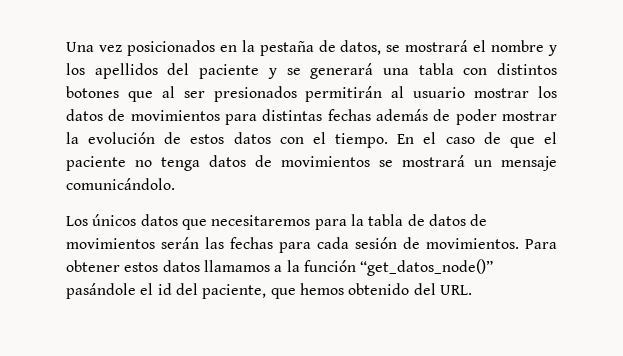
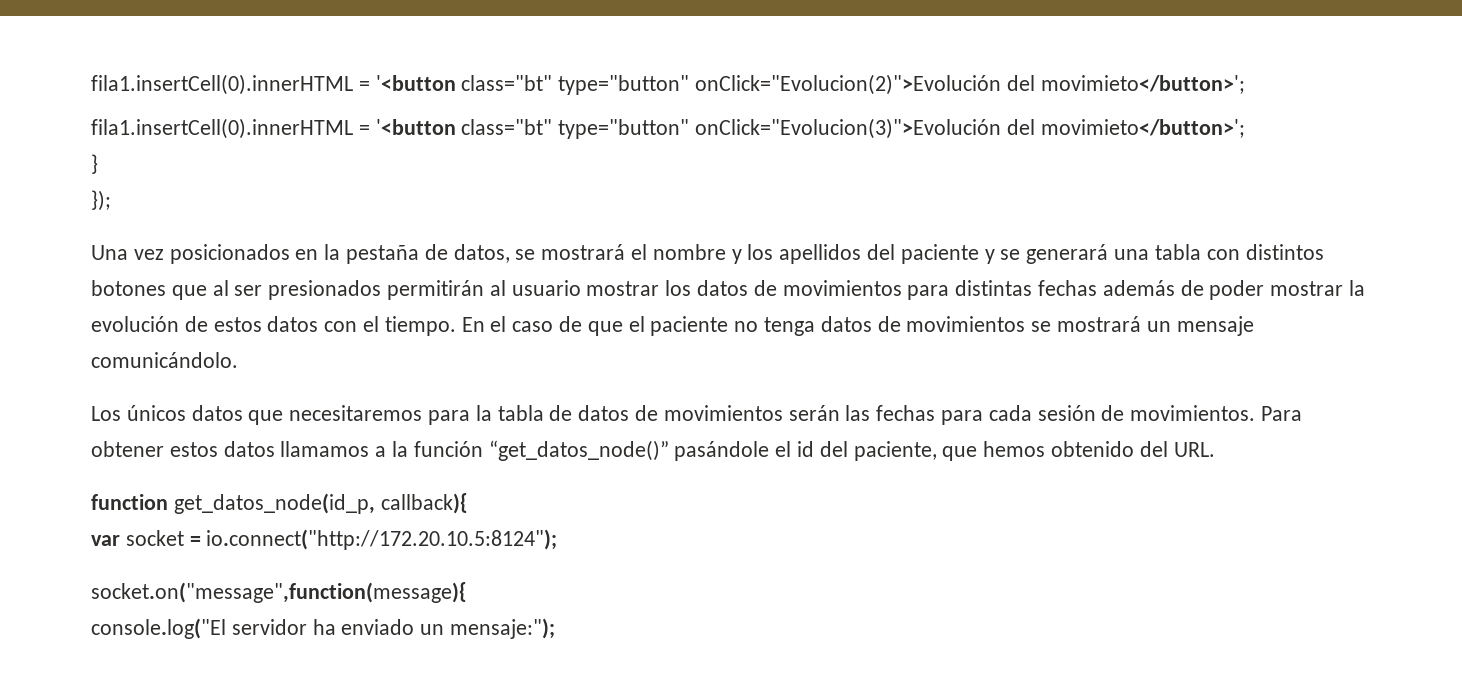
(66, 47) none -> [91,74,1245,95] [91,118,1245,139] [91,154,98,174] [91,190,111,211] fila1.insertCell(0).innerHTML = '<button class="bt" type="button" onClick="Evolucion(2)">Evolución del movimieto</button>'; // fila1.insertCell(0).innerHTML = '<button class="bt" type="button" onClick="Evolucion(3)">Evolución del movimieto</button>'; // } // }); //
(472, 290) none -> [91,493,468,514] [91,529,558,550] [91,582,467,603] [91,618,556,639] // function get_datos_node(id_p, callback){ // var socket = io.connect("http://172.20.10.5:8124"); // socket.on("message",function(message){ // console.log("El servidor ha enviado un mensaje:");

